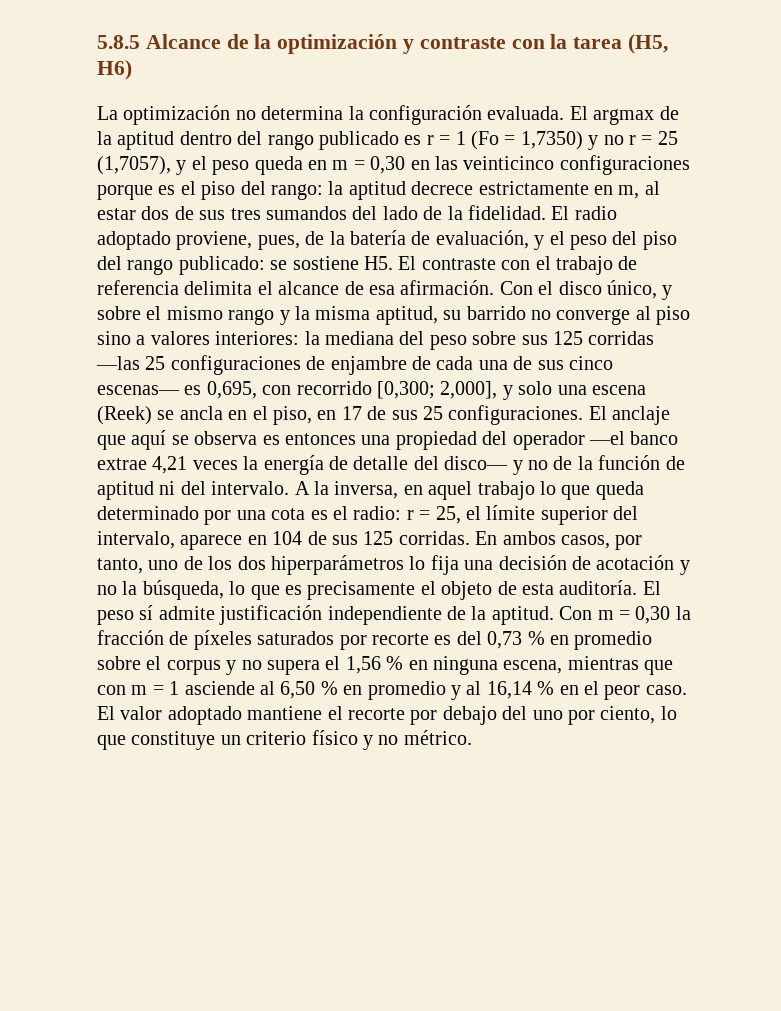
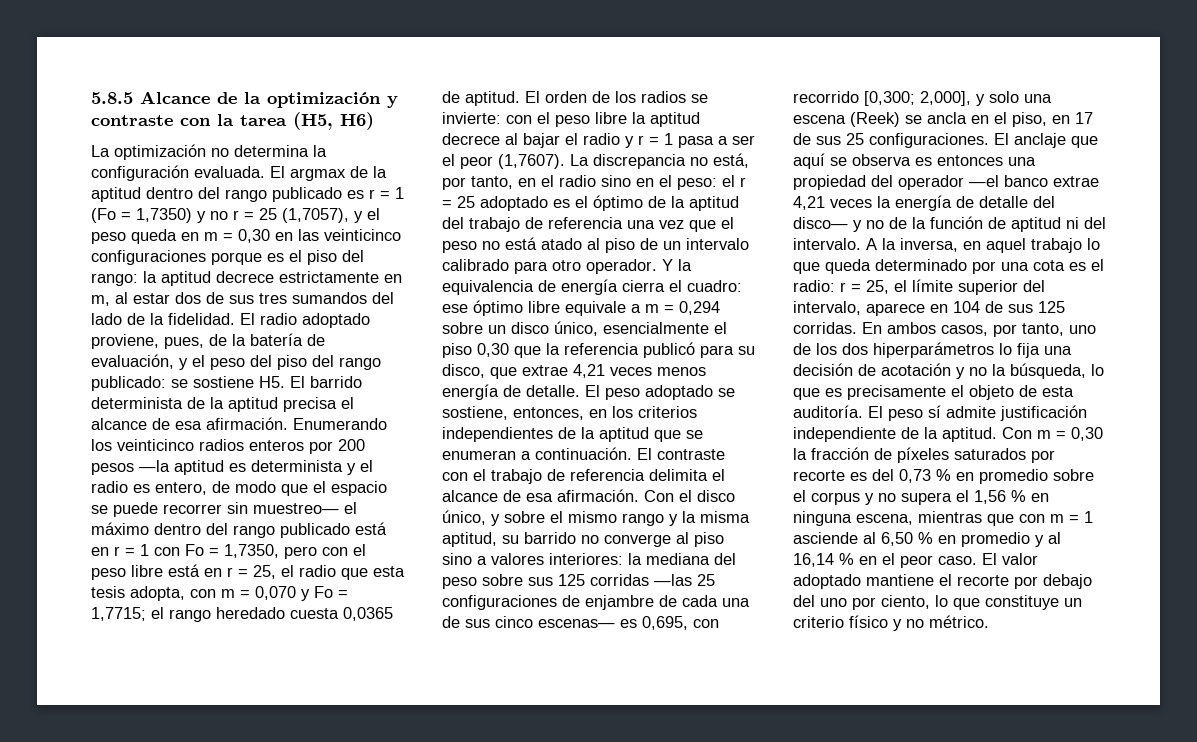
(417, 263) none -> [310,376,362,388] [91,397,354,412] [91,417,387,430] [91,439,365,454] [91,460,373,475] [91,481,387,496] [91,502,357,517] [91,522,387,538] [91,544,366,559] [91,564,405,580] [91,586,348,601] [91,607,393,622] [442,91,708,106] [442,112,700,127] [442,133,755,148] [442,153,749,169] [442,175,746,190] [442,195,739,211] [442,217,734,232] [442,237,749,253] [442,259,692,274] [442,279,742,295] [442,300,720,316] [442,321,727,336] [442,342,755,358] [442,364,706,379] [442,384,735,400] [442,406,697,420] [442,427,703,442] [442,447,652,460] barrido determinista de la aptitud precisa el alcance de esa afirmación. Enumerando los veinticinco radios enteros por 200 pesos —la aptitud es determinista y el radio es entero, de modo que el espacio se puede recorrer sin muestreo— el máximo dentro del rango publicado está en r = 1 con Fo = 1,7350, pero con el peso libre está en r = 25, el radio que esta tesis adopta, con m = 0,070 y Fo = 1,7715; el rango heredado cuesta 0,0365 de aptitud. El orden de los radios se invierte: con el peso libre la aptitud decrece al bajar el radio y r = 1 pasa a ser el peor (1,7607). La discrepancia no está, por tanto, en el radio sino en el peso: el r = 25 adoptado es el óptimo de la aptitud del trabajo de referencia una vez que el peso no está atado al piso de un intervalo calibrado para otro operador. Y la equivalencia de energía cierra el cuadro: ese óptimo libre equivale a m = 0,294 sobre un disco único, esencialmente el piso 0,30 que la referencia publicó para su disco, que extrae 4,21 veces menos energía de detalle. El peso adoptado se sostiene, entonces, en los criterios independientes de la aptitud que se enumeran a continuación. El

